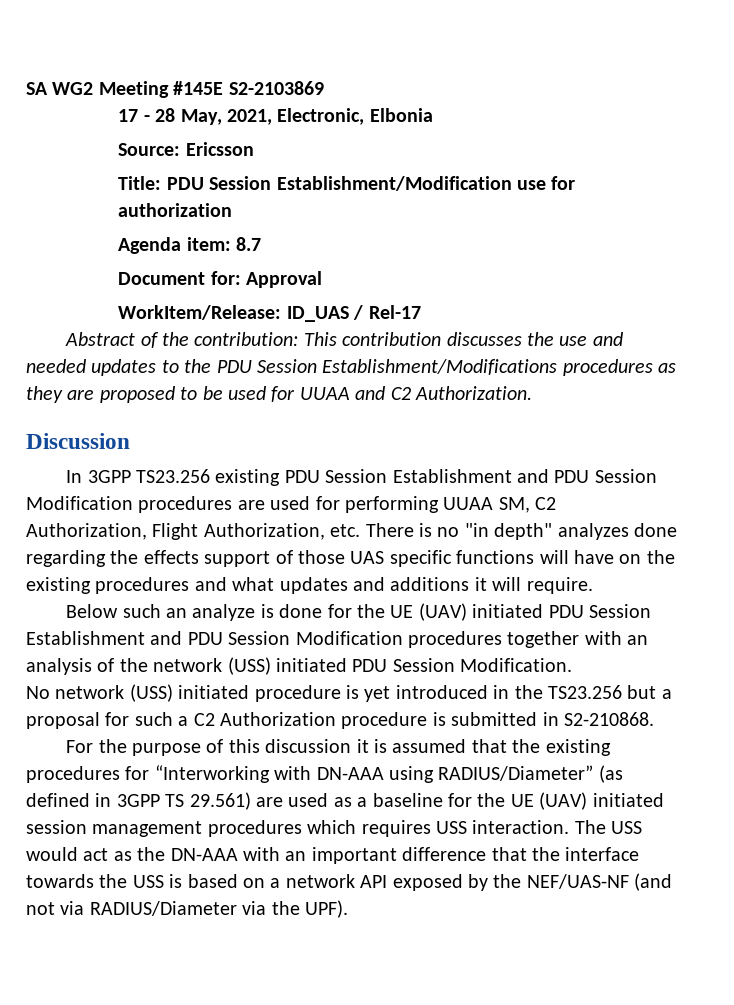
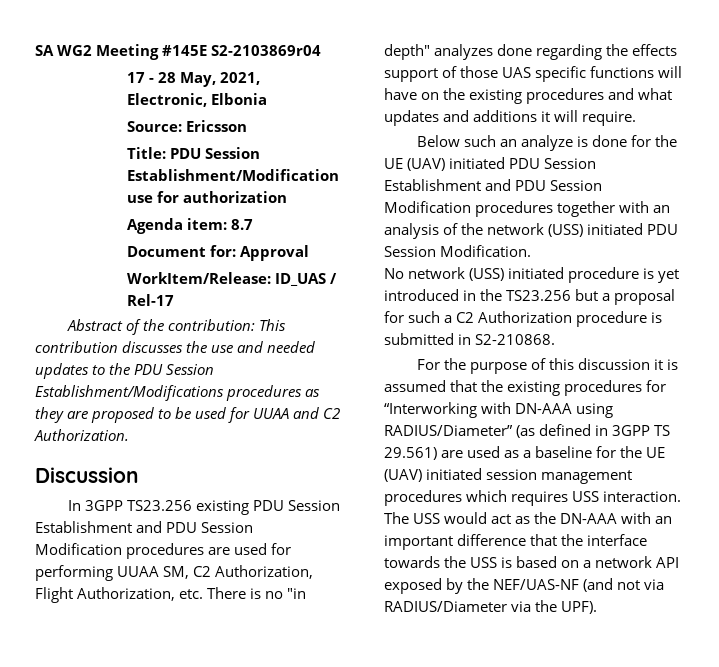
[228,81,324,95] S2-2103869 -> [211,45,322,56] S2-2103869r04

